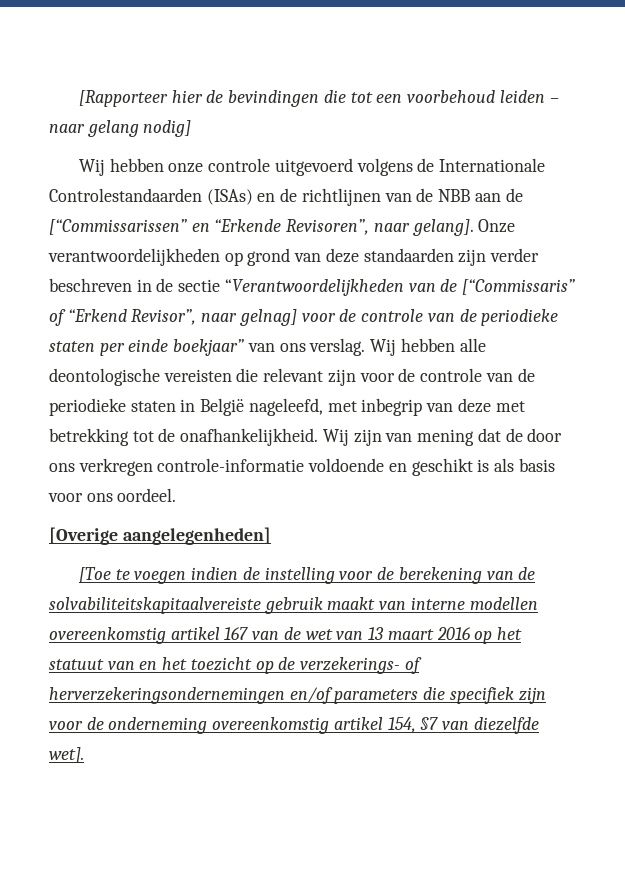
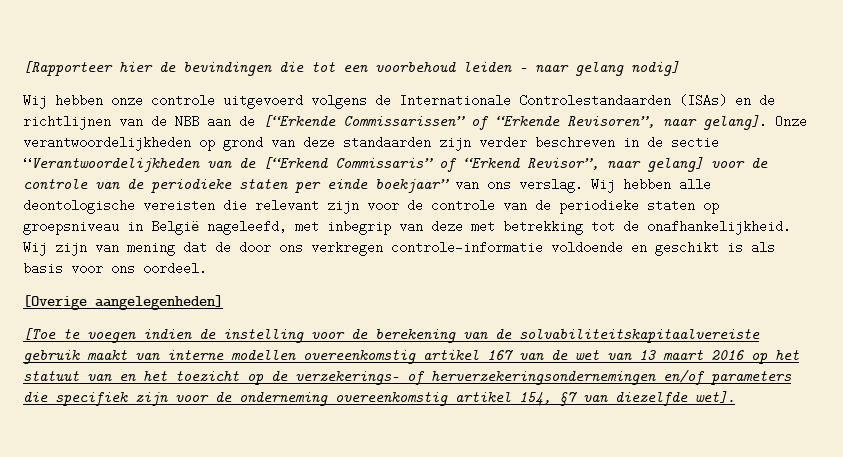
[49,219,210,235] [“Commissarissen” en -> [263,115,489,130] [“Erkende Commissarissen” of
[462,279,576,295] [“Commissaris” -> [263,157,433,169] [“Erkend Commissaris”
[239,309,297,326] gelnag] -> [647,157,703,172] gelang]
(176, 406) none -> [703,203,719,214] [23,220,119,235] op groepsniveau

